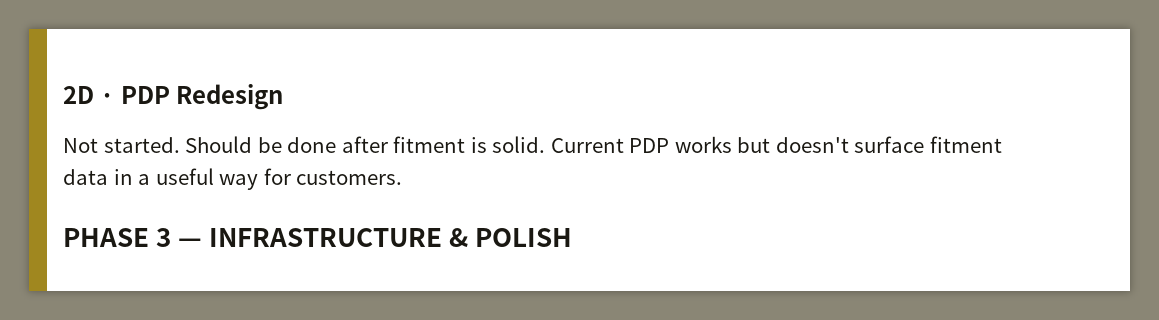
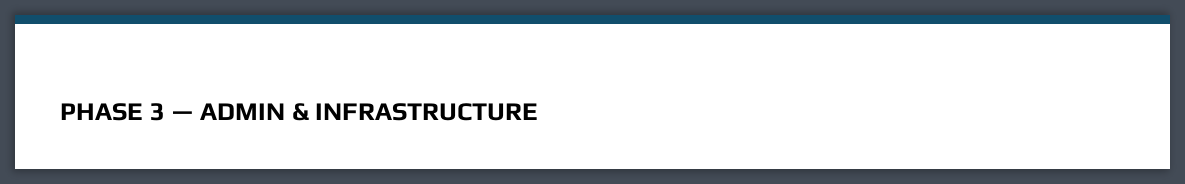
[63,84,284,110] [63,136,1003,153] [63,168,403,190] [63,228,573,247] 2D · PDP Redesign // Not started. Should be done after fitment is solid. Current PDP works but doesn't surface fitment data in a useful way for customers. // PHASE 3 — INFRASTRUCTURE & POLISH -> [60,103,539,121] PHASE 3 — ADMIN & INFRASTRUCTURE

